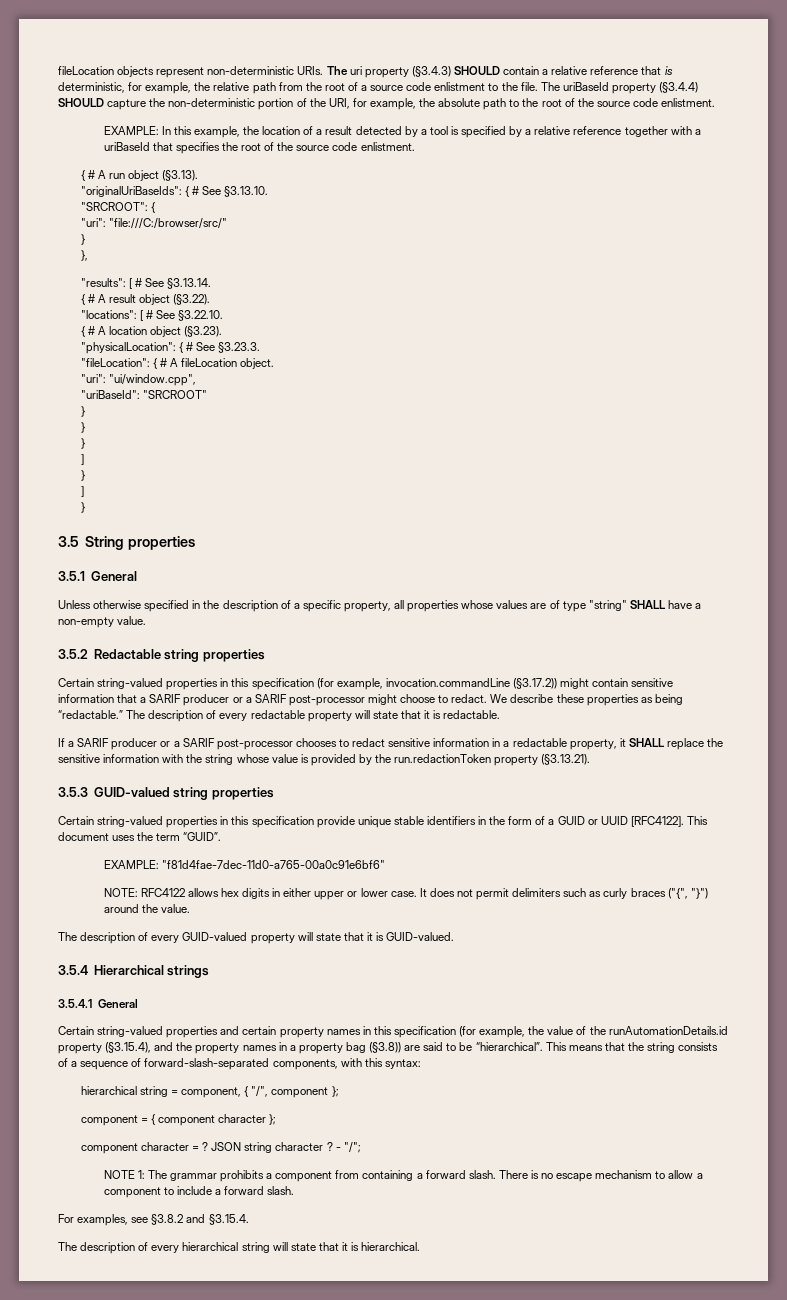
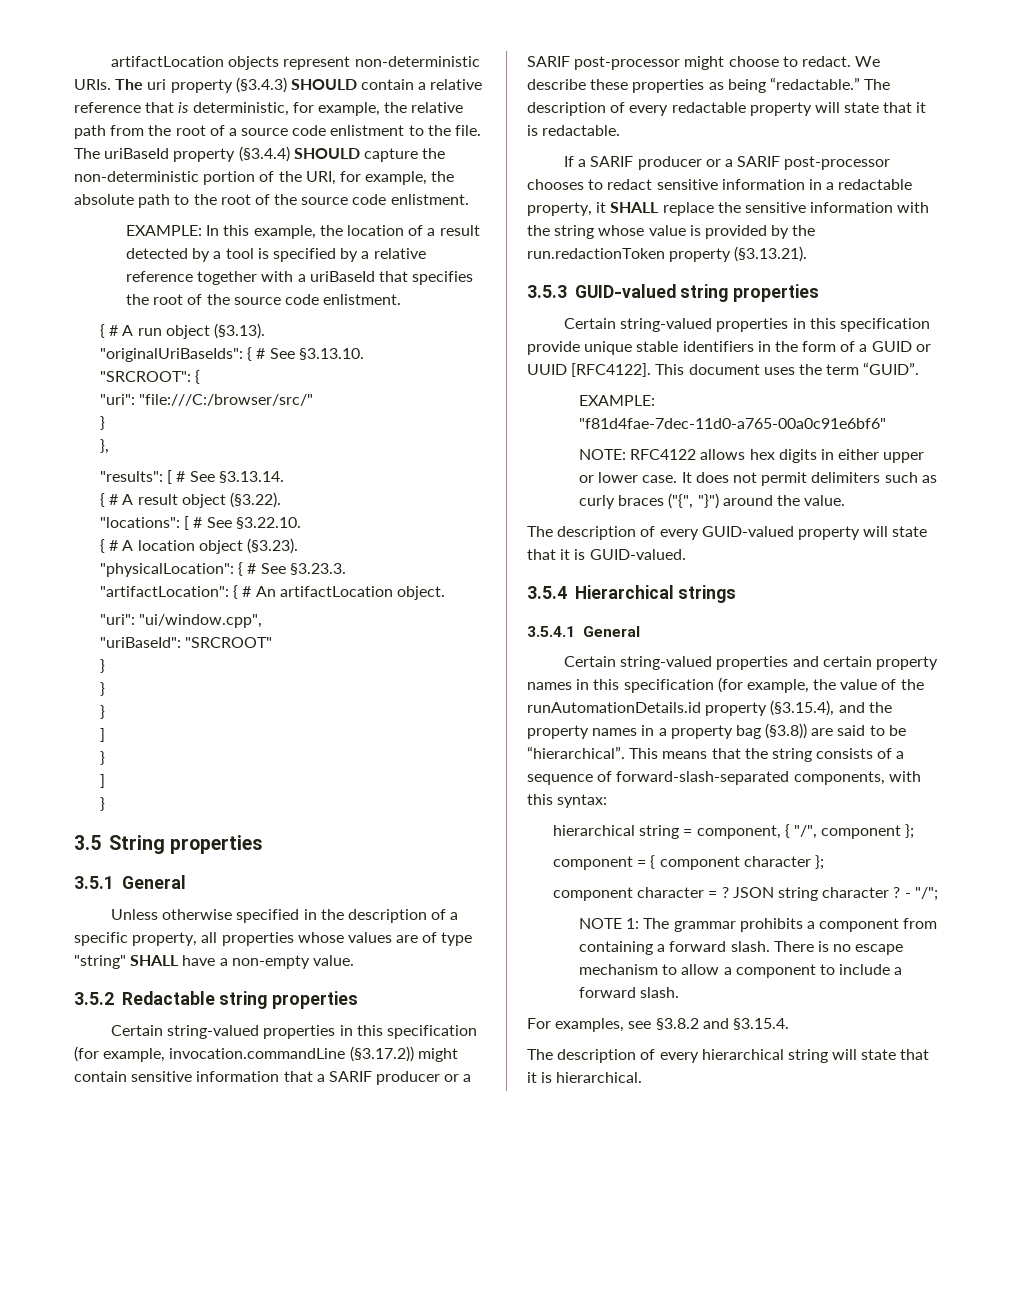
[58,66,114,75] fileLocation -> [110,56,224,67] artifactLocation
[80,358,238,369] "fileLocation": { # A fileLocation -> [100,585,393,599] "artifactLocation": { # An artifactLocation

